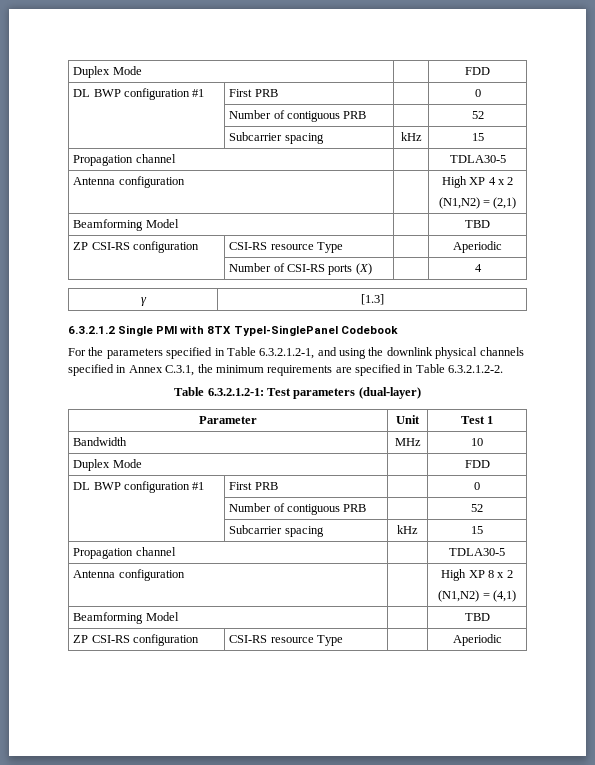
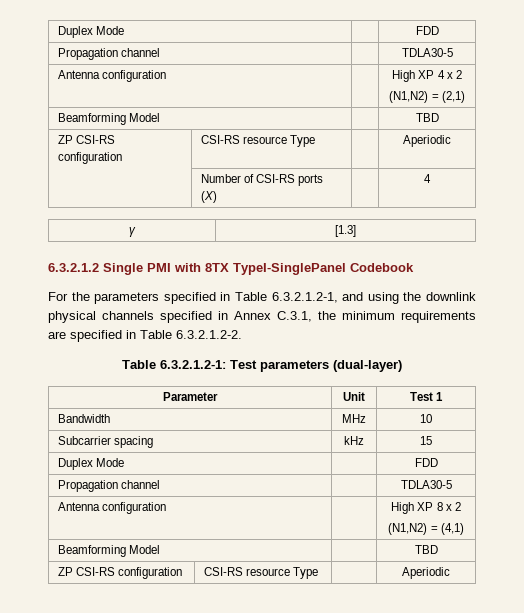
[73,66,142,78] [465,67,490,75] [73,88,205,100] [229,89,278,97] [474,89,481,97] [229,110,367,122] [471,111,484,119] [229,132,324,144] [400,132,422,141] [471,133,484,141] Duplex Mode | | FDD // DL BWP configuration #1 | First PRB | | 0 // | Number of contiguous PRB | | 52 // | Subcarrier spacing | kHz | 15 -> [58,26,125,38] [415,26,439,35] Duplex Mode | | FDD
[73,459,142,471] [464,460,490,468] [73,481,205,493] [229,482,278,490] [474,482,480,490] [229,503,367,515] [471,504,483,512] [229,525,324,537] [397,525,418,534] [471,526,483,534] Duplex Mode | | FDD // DL BWP configuration #1 | First PRB | | 0 // | Number of contiguous PRB | | 52 // | Subcarrier spacing | kHz | 15 -> [58,436,154,448] [344,436,364,445] [420,436,432,445] [58,458,125,470] [414,458,438,467] Subcarrier spacing | kHz | 15 // Duplex Mode | | FDD

